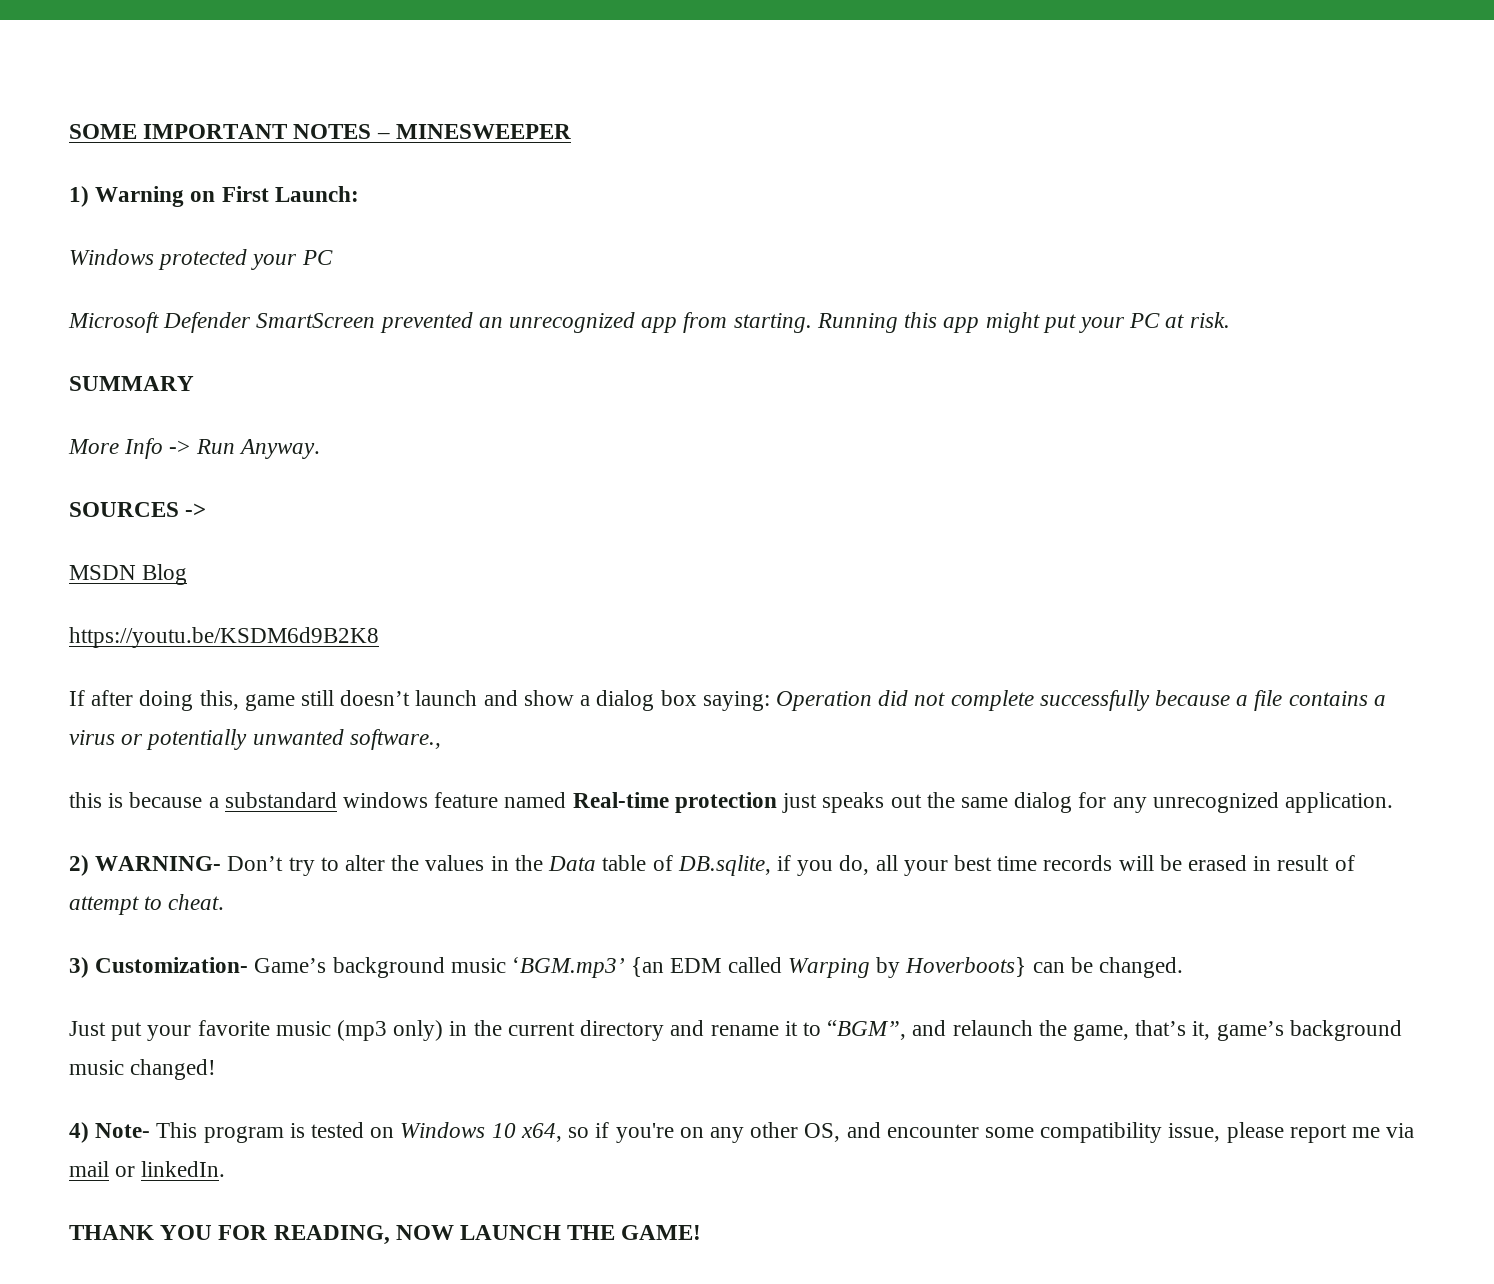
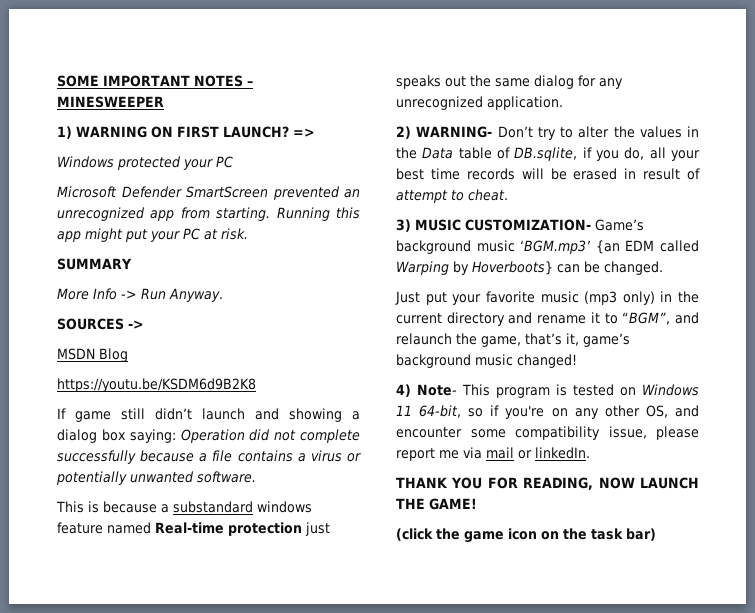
[95,186,359,207] Warning on First Launch: -> [76,126,315,138] WARNING ON FIRST LAUNCH? =>
[91,690,239,711] after doing this, -> (66, 413) none
[340,690,411,706] doesn’t -> [155,408,192,420] didn’t
[523,690,574,706] show -> [289,408,342,422] showing
[349,729,441,750] [69,792,102,808] software., // this -> [197,471,256,483] [56,501,84,513] software. // This
[95,957,249,973] Customization- -> [415,219,591,231] MUSIC CUSTOMIZATION-
[491,1123,562,1142] 10 x64, -> [396,405,462,418] 11 64-bit,
(702, 1232) none -> [396,528,656,543] // (click the game icon on the task bar)

